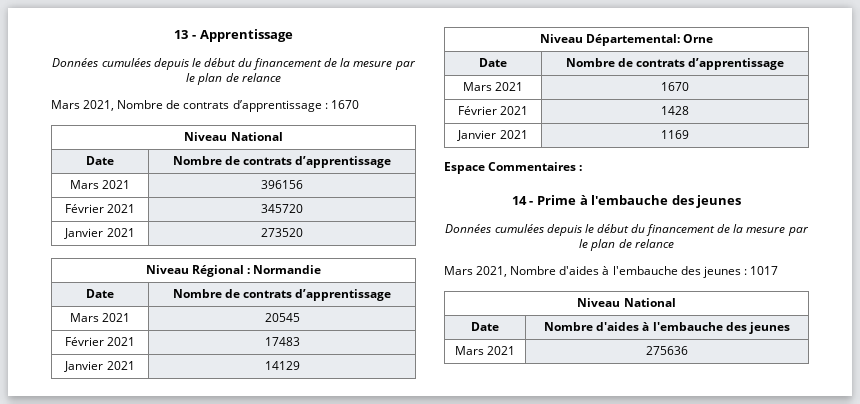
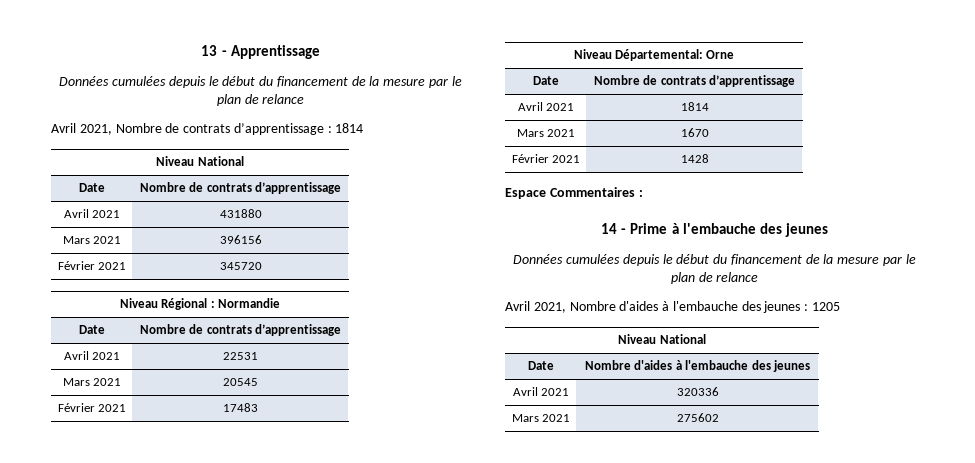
[51,100,80,109] Mars -> [51,123,76,133] Avril
[330,100,359,109] 1670 -> [335,123,364,133] 1814
(392, 162) none -> [63,209,121,218] [219,209,262,218] // Avril 2021 | 431880
[64,228,135,239] [261,228,303,237] // Janvier 2021 | 273520 -> (262, 266) none
(392, 295) none -> [63,351,121,360] [223,352,258,360] // Avril 2021 | 22531
[64,361,135,372] [264,361,300,370] // Janvier 2021 | 14129 -> (258, 407) none
(785, 64) none -> [517,102,575,111] [680,102,709,111] // Avril 2021 | 1814
[457,130,528,141] [661,130,689,139] // Janvier 2021 | 1169 -> (709, 158) none
[444,266,473,275] Mars -> [505,301,530,311] Avril
[749,266,778,275] 1017 -> [812,302,841,311] 1205
[454,346,516,355] [646,346,688,355] // Mars 2021 | 275636 -> [512,387,570,396] [676,387,719,396] [511,414,571,422] [676,413,719,422] // Avril 2021 | 320336 // Mars 2021 | 275602

